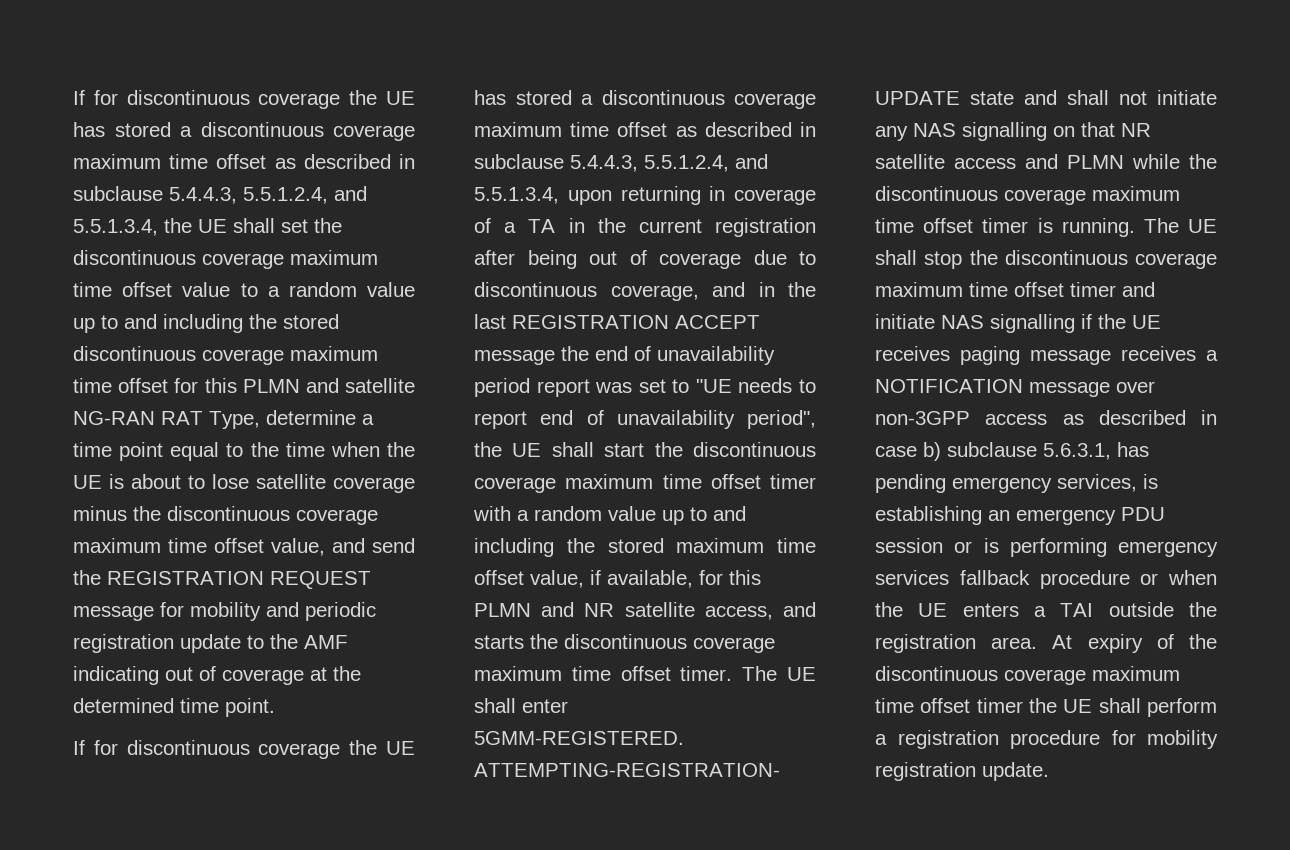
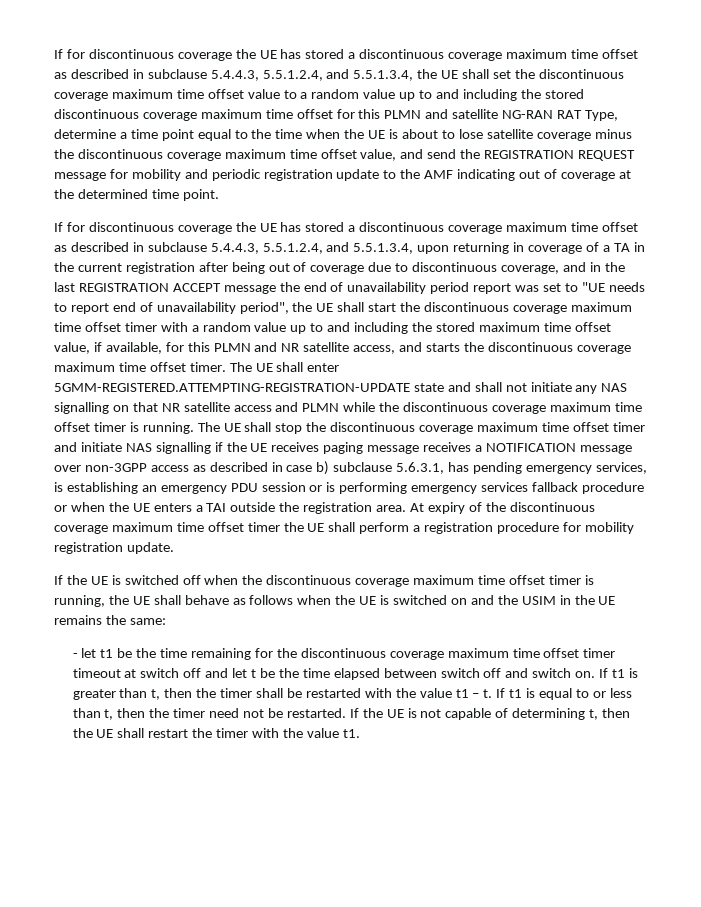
(1049, 771) none -> [54,575,594,587] [54,595,616,607] [54,615,166,625] [72,648,616,660] [72,668,638,680] [72,688,632,700] [72,708,631,720] [72,728,360,738] // If the UE is switched off when the discontinuous coverage maximum time offset timer is running, the UE shall behave as follows when the UE is switched on and the USIM in the UE remains the same: // - let t1 be the time remaining for the discontinuous coverage maximum time offset timer timeout at switch off and let t be the time elapsed between switch off and switch on. If t1 is greater than t, then the timer shall be restarted with the value t1 – t. If t1 is equal to or less than t, then the timer need not be restarted. If the UE is not capable of determining t, then the UE shall restart the timer with the value t1.

